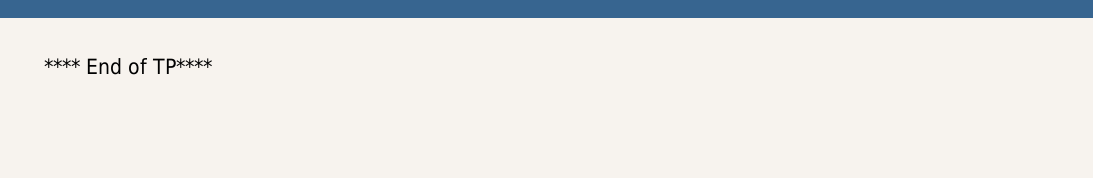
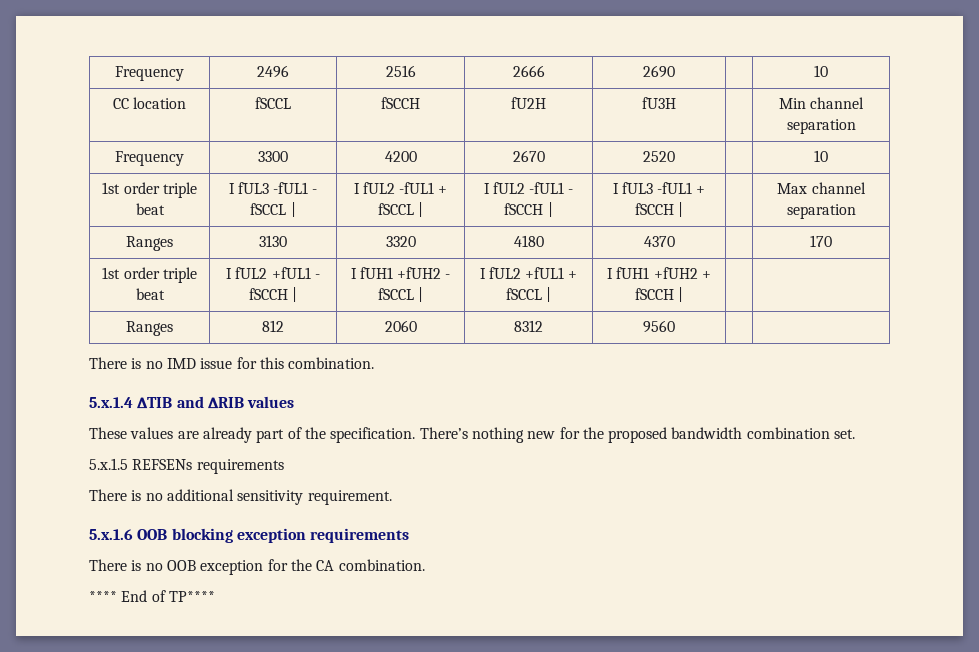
(44, 66) none -> [115,66,184,81] [257,65,289,78] [385,65,416,77] [512,65,545,77] [643,65,675,78] [814,65,828,77] [112,97,187,109] [255,97,291,109] [381,97,420,109] [511,97,546,109] [642,97,676,109] [778,97,865,109] [786,119,856,134] [115,151,184,166] [258,151,288,162] [384,151,417,162] [512,150,545,162] [643,151,675,162] [814,150,828,162] [102,182,197,198] [135,203,165,215] [228,182,318,194] [250,202,296,217] [353,182,448,194] [377,202,424,217] [483,182,574,194] [504,202,553,217] [612,182,706,194] [634,202,684,217] [777,182,866,194] [786,204,856,219] [126,236,173,251] [259,235,287,247] [385,236,416,247] [513,235,544,247] [643,236,675,247] [810,235,832,247] [102,267,197,283] [135,288,165,300] [226,267,320,279] [248,287,298,302] [350,267,451,279] [377,287,424,302] [479,267,578,279] [505,287,552,302] [607,267,711,279] [634,287,684,302] [126,321,173,336] [262,320,284,332] [384,320,417,332] [514,320,543,332] [643,320,675,333] [89,357,375,369] [89,396,295,409] [89,427,856,443] [89,458,284,474] [89,489,392,505] [89,528,410,543] [89,559,425,575] Frequency | 2496 | 2516 | 2666 | 2690 | | 10 // CC location | fSCCL | fSCCH | fU2H | fU3H | | Min channel separation // Frequency | 3300 | 4200 | 2670 | 2520 | | 10 // 1st order triple beat | I fUL3 -fUL1 - fSCCL | | I fUL2 -fUL1 + fSCCL | | I fUL2 -fUL1 - fSCCH | | I fUL3 -fUL1 + fSCCH | | | Max channel separation // Ranges | 3130 | 3320 | 4180 | 4370 | | 170 // 1st order triple beat | I fUL2 +fUL1 - fSCCH | | I fUH1 +fUH2 - fSCCL | | I fUL2 +fUL1 + fSCCL | | I fUH1 +fUH2 + fSCCH | | | // Ranges | 812 | 2060 | 8312 | 9560 | | // There is no IMD issue for this combination. // 5.x.1.4 ∆TIB and ∆RIB values // These values are already part of the specification. There’s nothing new for the proposed bandwidth combination set. // 5.x.1.5 REFSENs requirements // There is no additional sensitivity requirement. // 5.x.1.6 OOB blocking exception requirements // There is no OOB exception for the CA combination. //

